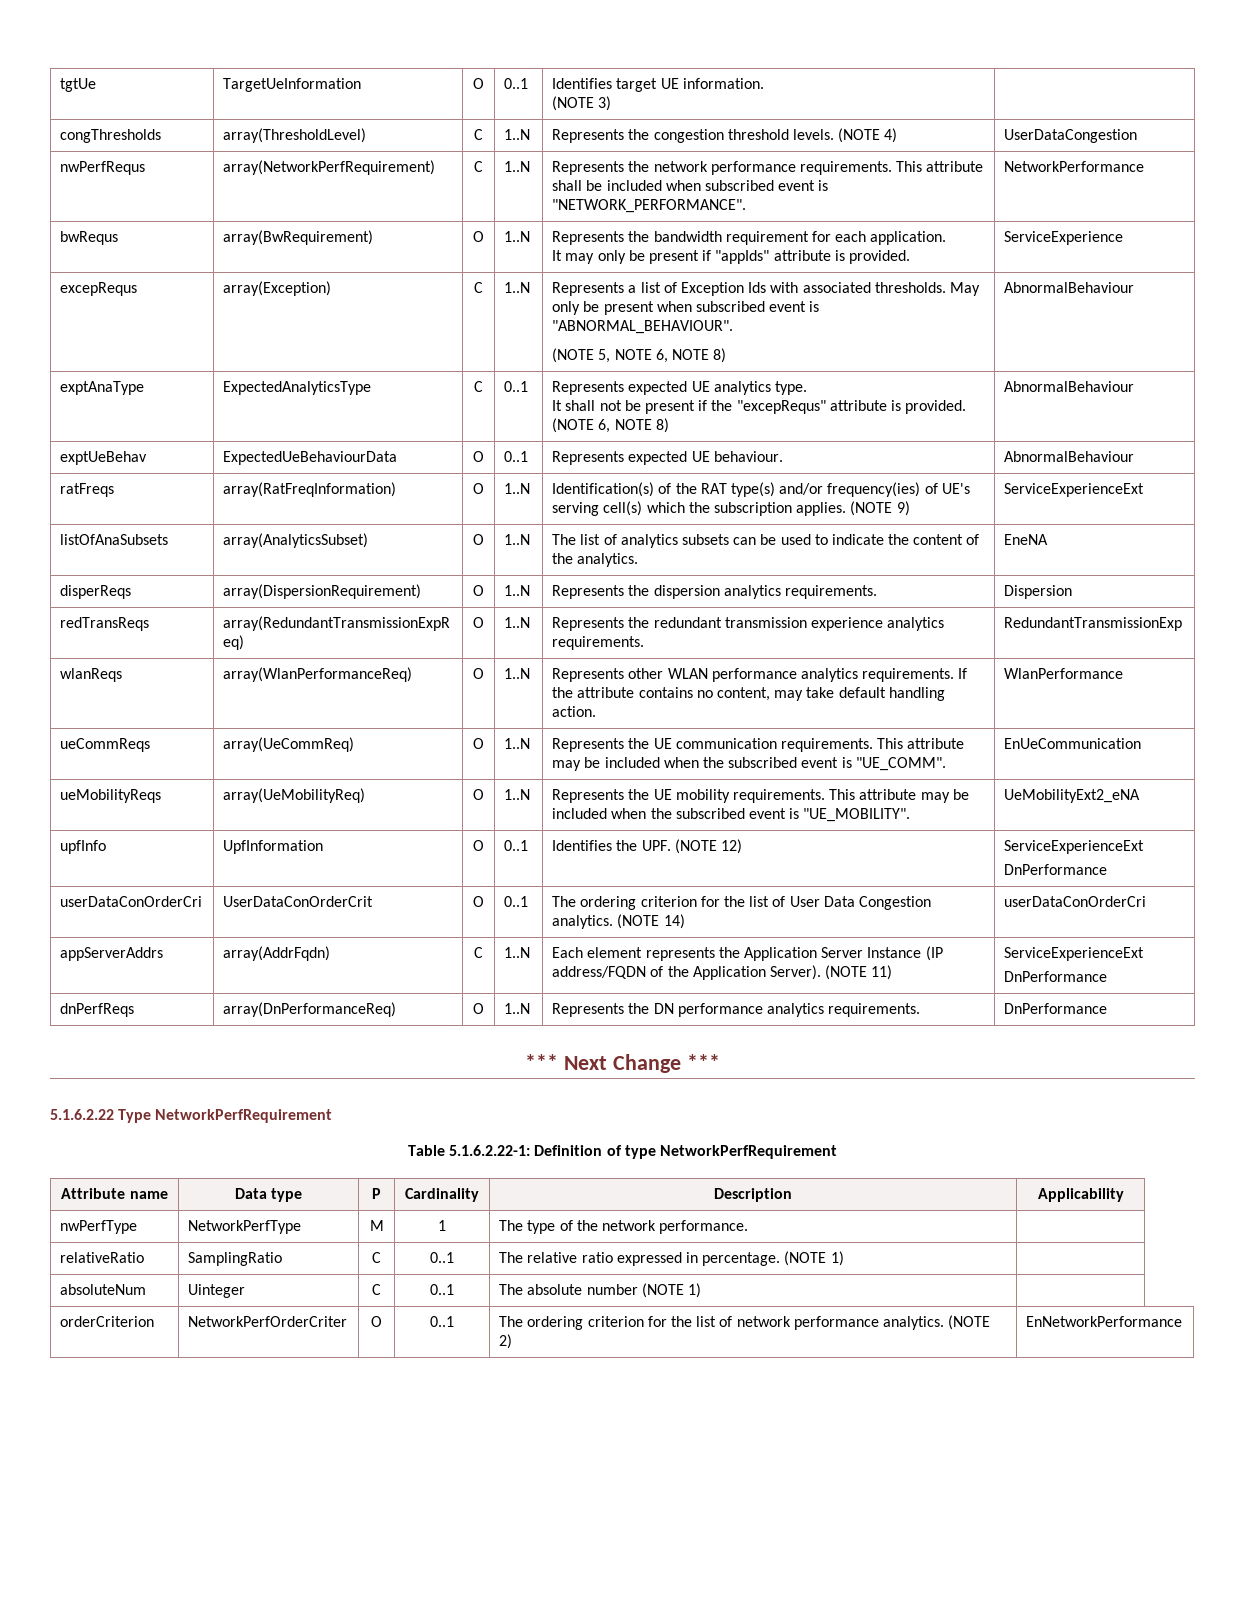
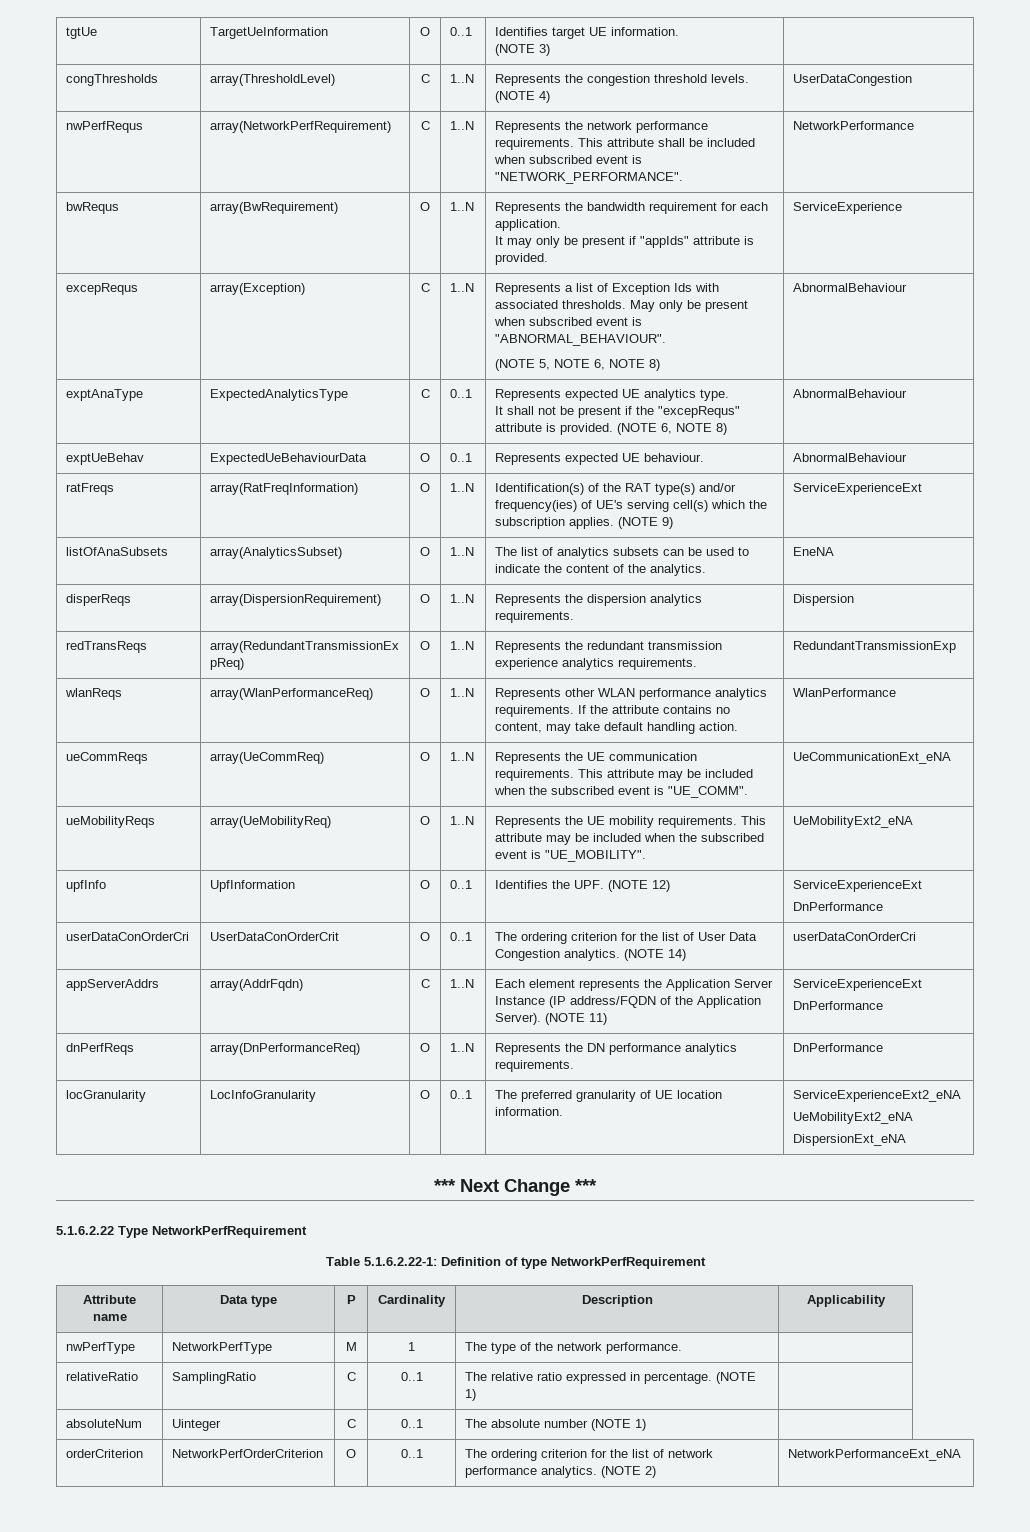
[1004,738,1142,749] EnUeCommunication -> [793,752,952,764] UeCommunicationExt_eNA
(1108, 1008) none -> [66,1090,147,1102] [210,1090,317,1102] [420,1090,430,1099] [450,1090,473,1099] [495,1090,723,1102] [495,1107,564,1116] [793,1090,962,1102] [793,1112,914,1124] [793,1134,907,1146] // locGranularity | LocInfoGranularity | O | 0..1 | The preferred granularity of UE location information. | ServiceExperienceExt2_eNA // UeMobilityExt2_eNA // DispersionExt_eNA
[188,1316,348,1327] NetworkPerfOrderCriter -> [172,1449,324,1458] NetworkPerfOrderCriterion
[1026,1316,1183,1327] EnNetworkPerformance -> [788,1449,962,1461] NetworkPerformanceExt_eNA

